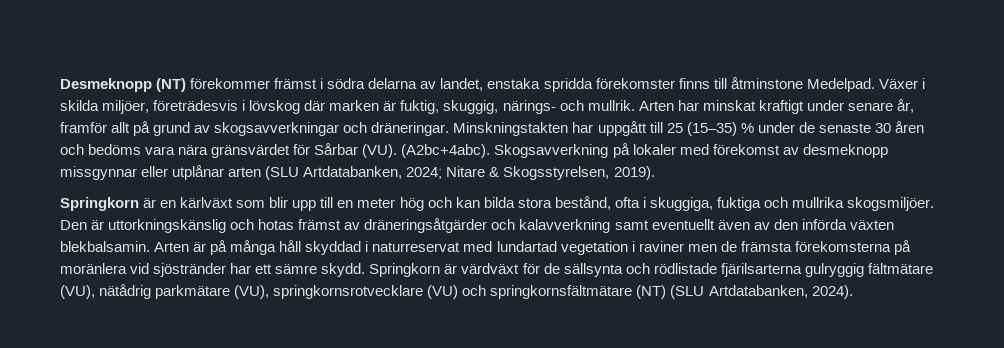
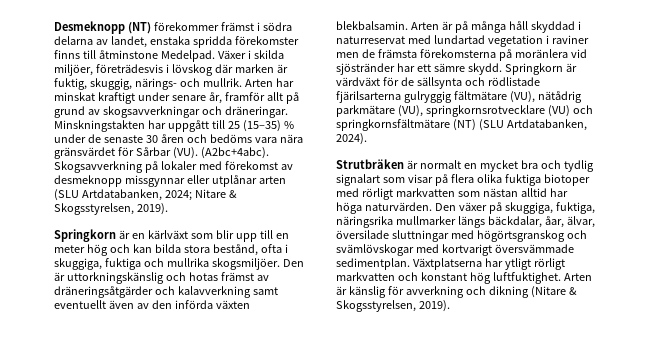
(853, 292) none -> [336,159,594,172] [336,174,590,186] [336,188,568,200] [336,202,595,214] [336,216,595,228] [336,230,587,242] [336,244,574,256] [336,258,565,270] [336,272,592,284] [336,286,577,298] [336,300,450,312] // Strutbräken är normalt en mycket bra och tydlig signalart som visar på flera olika fuktiga biotoper med rörligt markvatten som nästan alltid har höga naturvärden. Den växer på skuggiga, fuktiga, näringsrika mullmarker längs bäckdalar, åar, älvar, översilade sluttningar med högörtsgranskog och svämlövskogar med kortvarigt översvämmade sedimentplan. Växtplatserna har ytligt rörligt markvatten och konstant hög luftfuktighet. Arten är känslig för avverkning och dikning (Nitare & Skogsstyrelsen, 2019).

